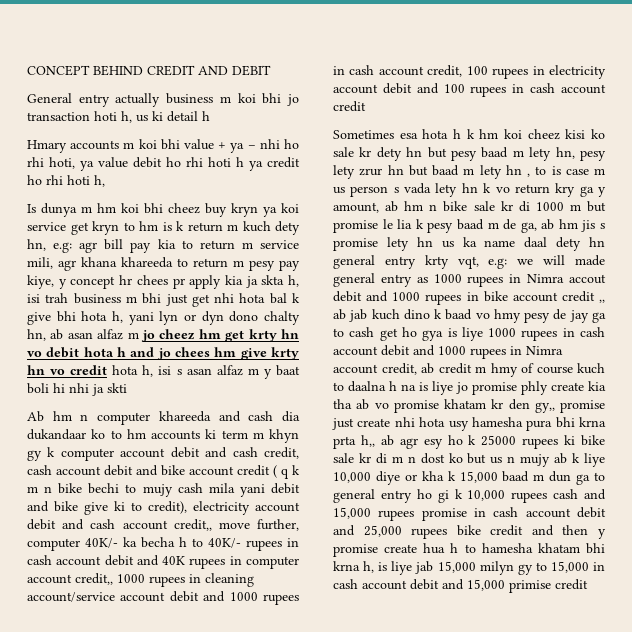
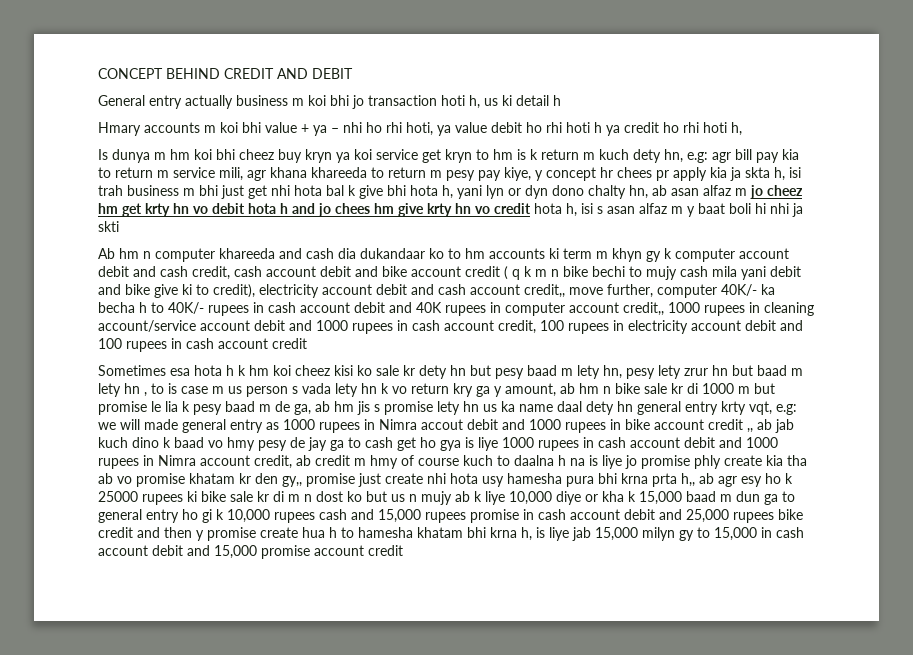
[509,580,551,593] primise -> [261,545,364,559] promise account

